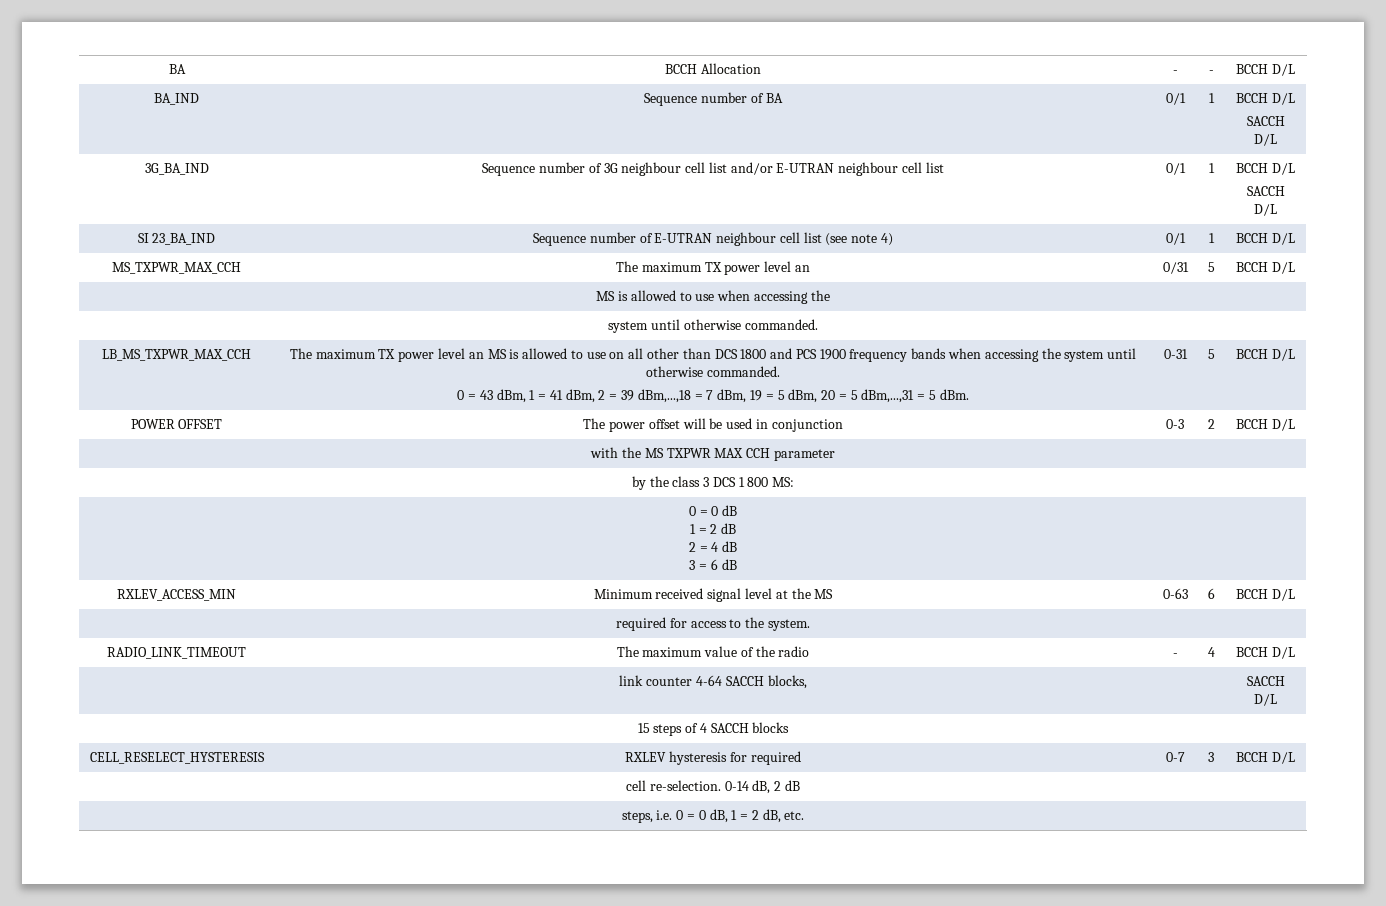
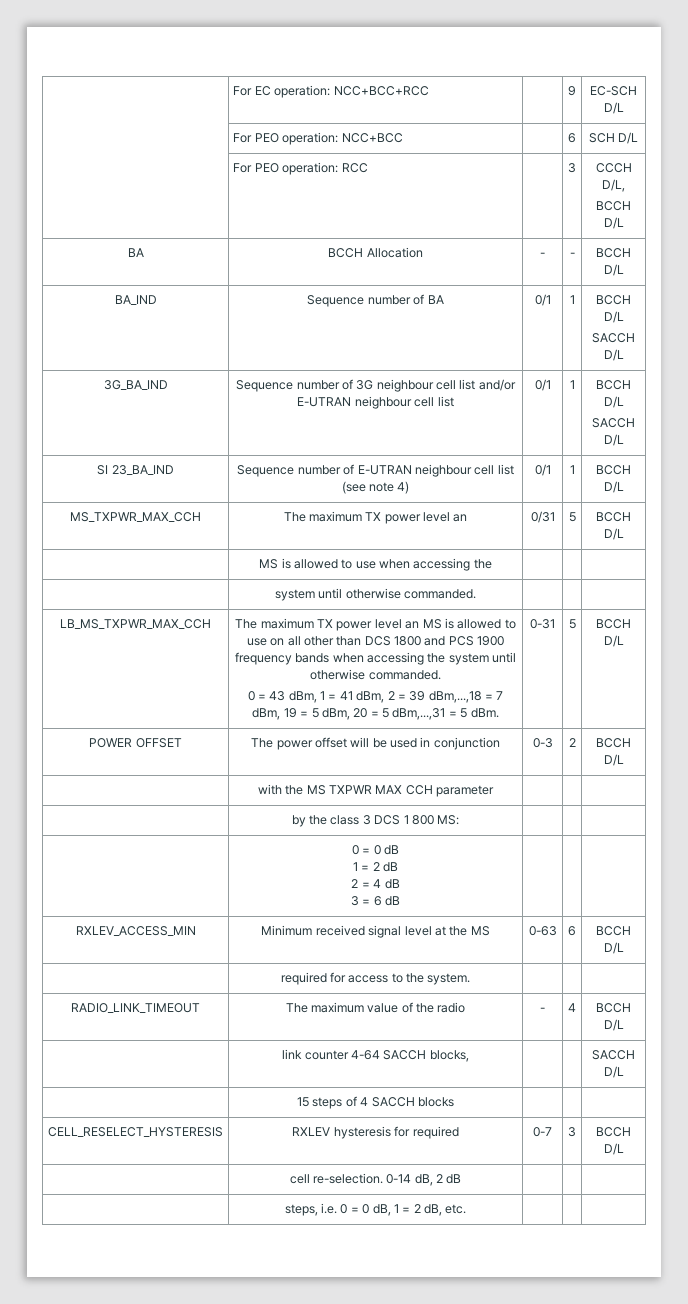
(168, 69) none -> [233,85,429,98] [568,86,576,96] [590,86,637,96] [603,102,624,114] [233,132,403,145] [568,133,576,143] [588,132,639,144] [233,162,368,175] [568,163,576,173] [595,163,632,173] [602,179,625,192] [596,201,631,211] [603,217,624,229] | For EC operation: NCC+BCC+RCC | | 9 | EC-SCH D/L // | For PEO operation: NCC+BCC | | 6 | SCH D/L // | For PEO operation: RCC | | 3 | CCCH D/L, // BCCH D/L //

